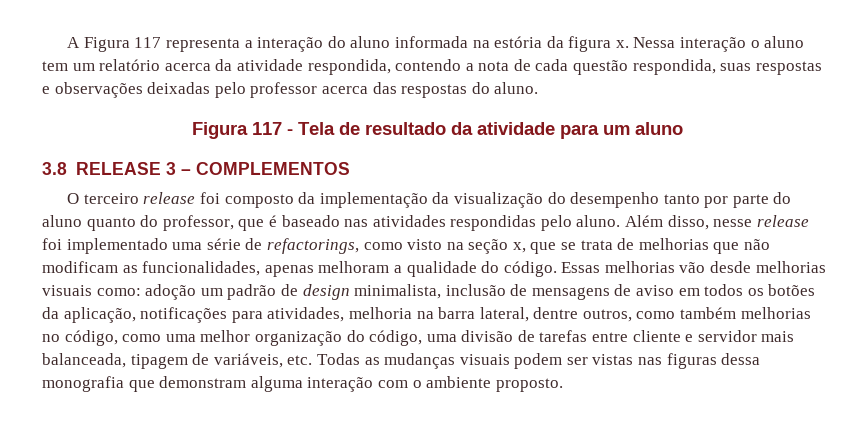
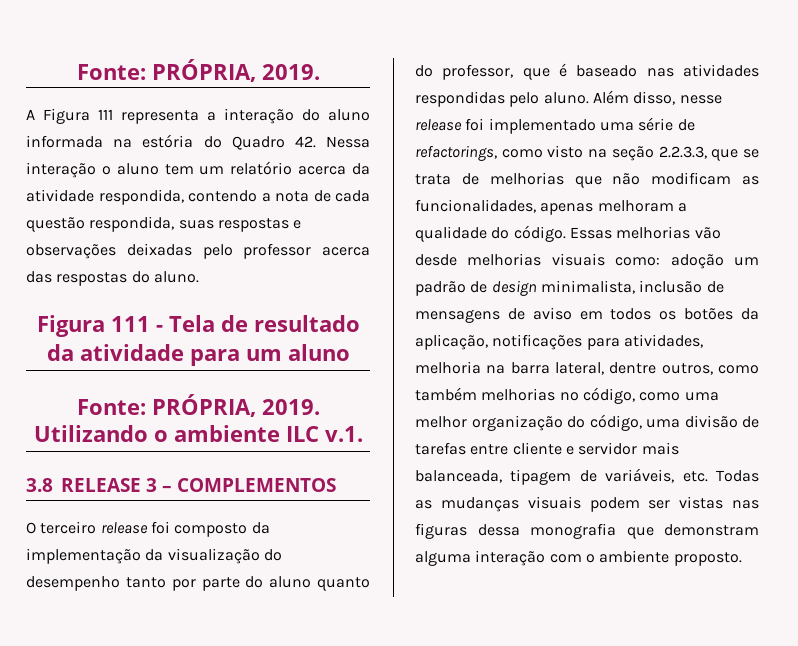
(67, 42) none -> [76,59,320,82] Fonte: PRÓPRIA, 2019. //
[134,37,162,48] 117 -> [98,109,113,120] 111
[546,36,629,52] da figura x. -> [203,136,316,150] do Quadro 42.
[252,122,282,135] 117 -> [110,316,150,332] 111
(683, 128) none -> [76,394,320,417] [33,425,363,442] // Fonte: PRÓPRIA, 2019. Utilizando o ambiente ILC v.1.
[512,242,526,253] x, -> [658,146,707,159] 2.2.3.3,

